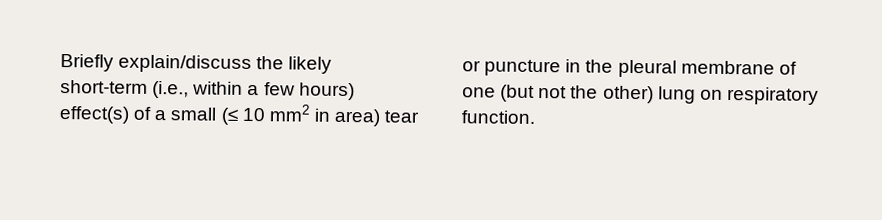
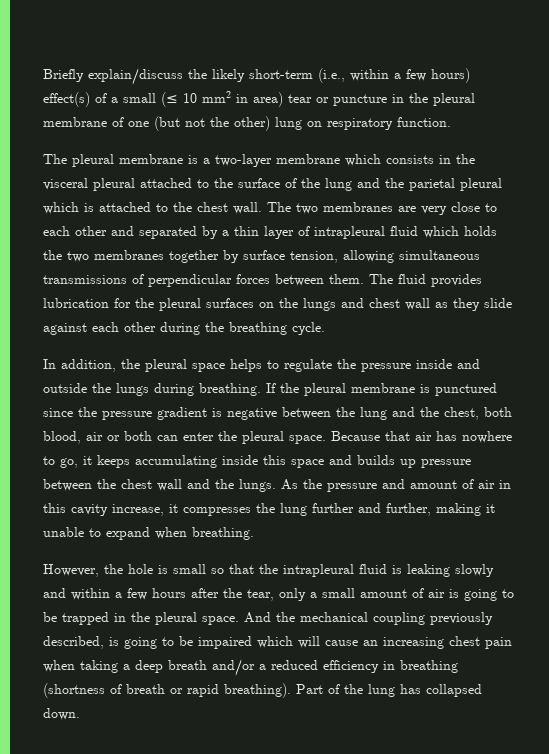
(535, 117) none -> [43,154,475,167] [43,178,502,191] [43,202,497,215] [43,226,497,239] [43,250,480,263] [43,274,482,287] [43,298,512,311] [43,322,325,335] [43,359,480,372] [43,383,497,396] [43,407,512,420] [43,431,512,444] [43,455,471,468] [43,479,511,492] [43,503,495,516] [43,527,254,540] [43,564,494,577] [43,588,514,601] [43,612,493,625] [43,636,512,649] [43,659,458,676] [43,683,482,698] [43,708,80,720] // The pleural membrane is a two-layer membrane which consists in the visceral pleural attached to the surface of the lung and the parietal pleural which is attached to the chest wall. The two membranes are very close to each other and separated by a thin layer of intrapleural fluid which holds the two membranes together by surface tension, allowing simultaneous transmissions of perpendicular forces between them. The fluid provides lubrication for the pleural surfaces on the lungs and chest wall as they slide against each other during the breathing cycle. // In addition, the pleural space helps to regulate the pressure inside and outside the lungs during breathing. If the pleural membrane is punctured since the pressure gradient is negative between the lung and the chest, both blood, air or both can enter the pleural space. Because that air has nowhere to go, it keeps accumulating inside this space and builds up pressure between the chest wall and the lungs. As the pressure and amount of air in this cavity increase, it compresses the lung further and further, making it unable to expand when breathing. // However, the hole is small so that the intrapleural fluid is leaking slowly and within a few hours after the tear, only a small amount of air is going to be trapped in the pleural space. And the mechanical coupling previously described, is going to be impaired which will cause an increasing chest pain when taking a deep breath and/or a reduced efficiency in breathing (shortness of breath or rapid breathing). Part of the lung has collapsed down.

